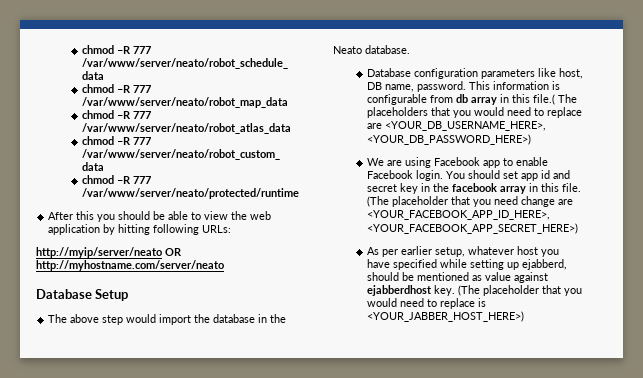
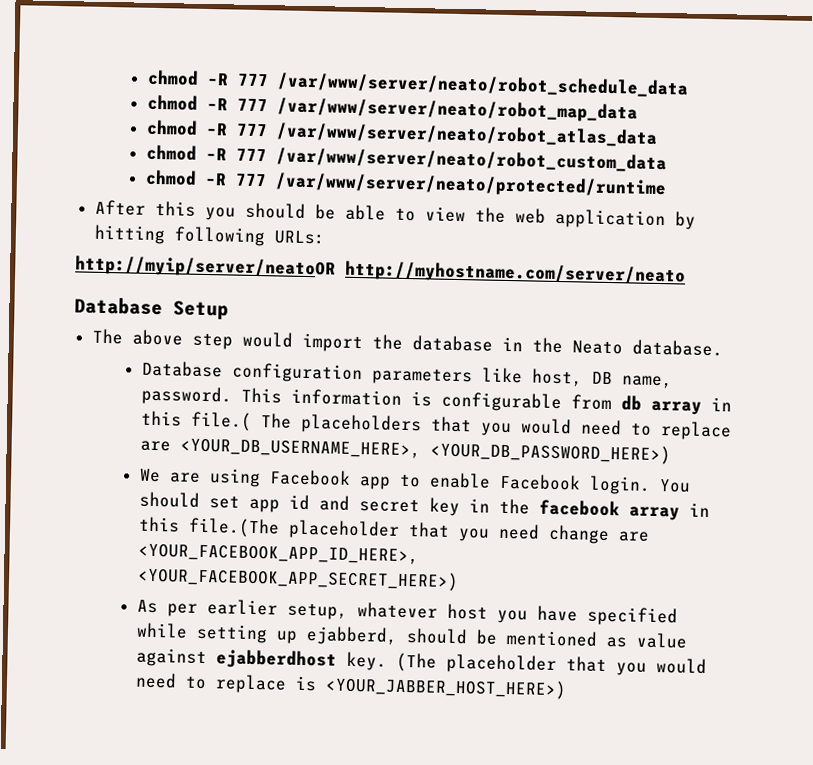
[36,247,182,258] http://myip/server/neato OR -> [75,255,336,279] http://myip/server/neatoOR
[561,183,581,192] [366,196,389,207] file. (The -> [187,517,280,538] file.(The

